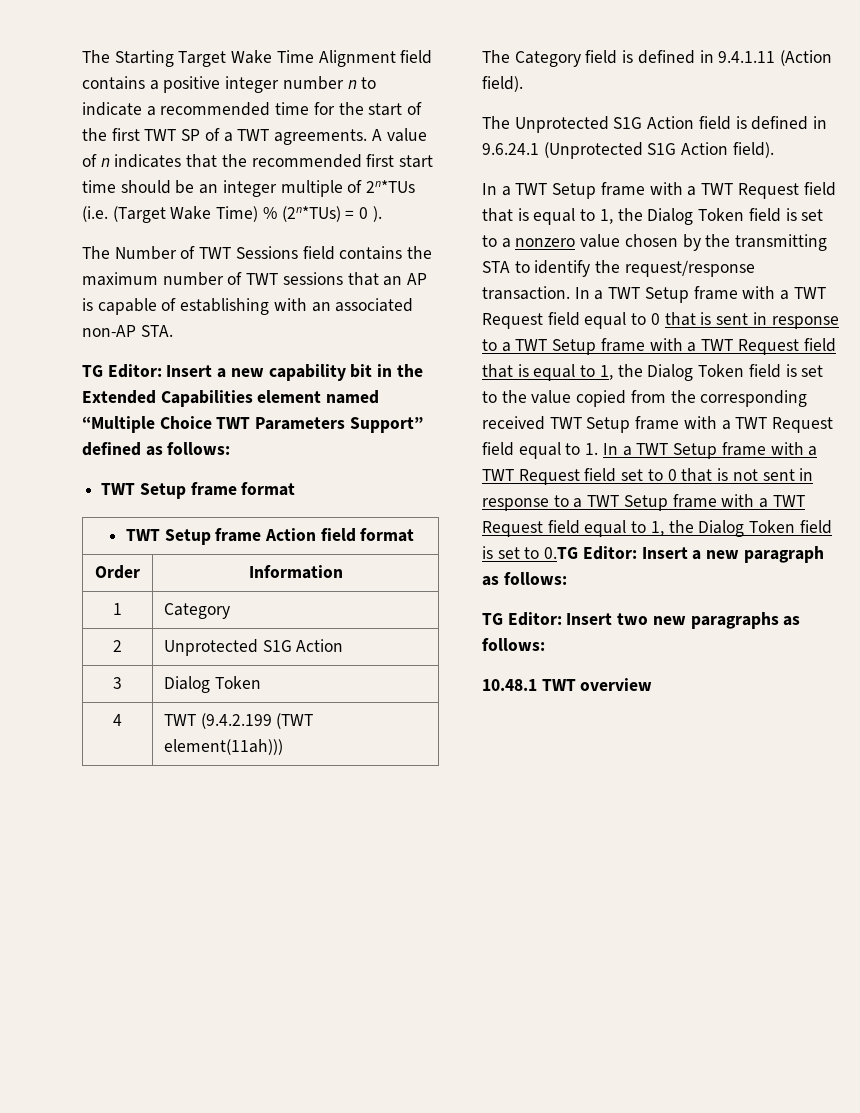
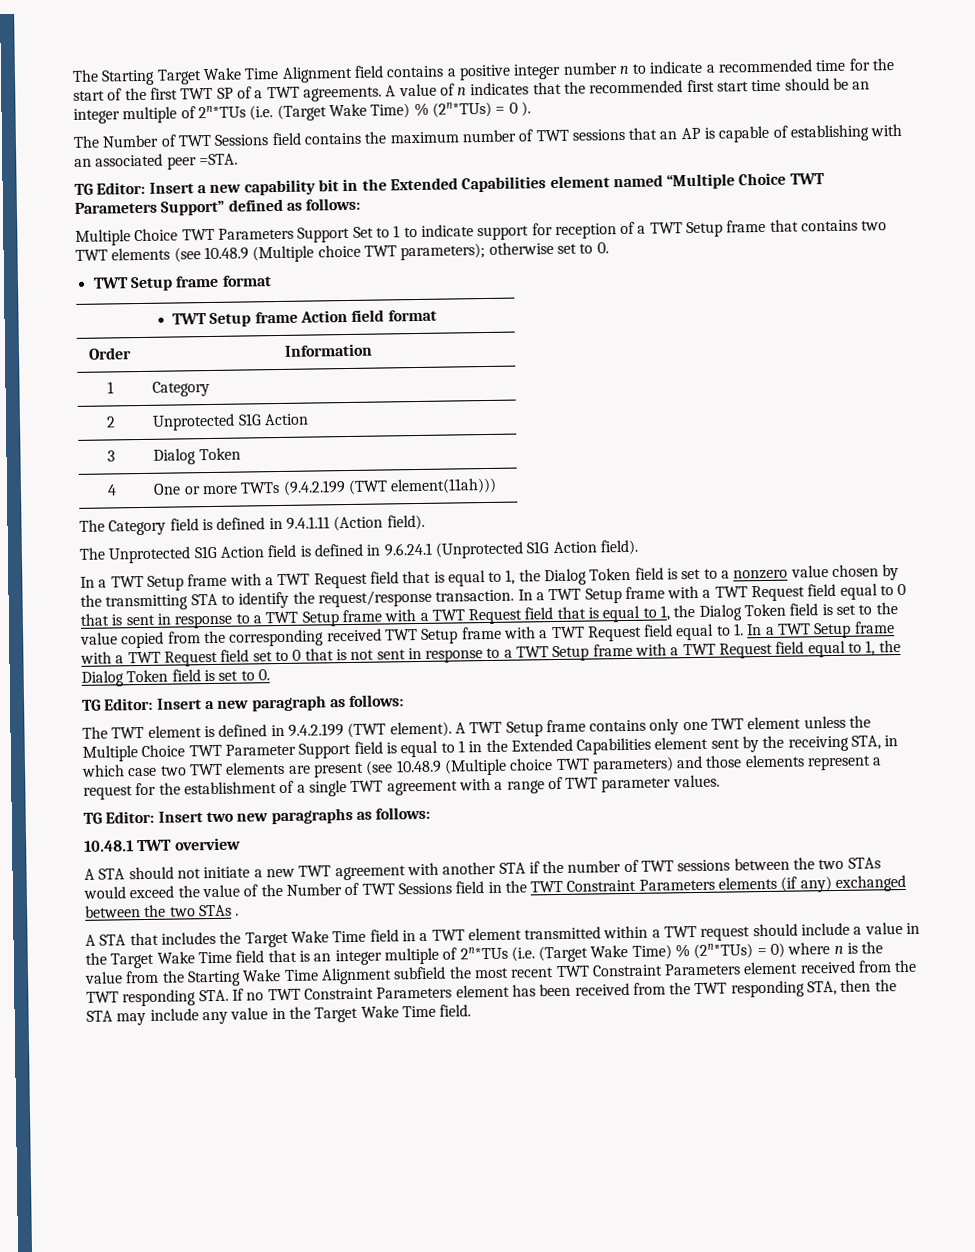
[82,325,173,337] non-AP STA. -> [166,153,238,170] peer =STA.
(231, 448) none -> [75,219,888,246] [75,242,609,263] // Multiple Choice TWT Parameters Support Set to 1 to indicate support for reception of a TWT Setup frame that contains two TWT elements (see 10.48.9 (Multiple choice TWT parameters); otherwise set to 0.
[164,714,197,726] TWT -> [153,481,281,495] One or more TWTs
[544,547,579,559] 0.TG -> [257,669,270,681] [82,699,101,711] 0. // TG
(567, 578) none -> [82,715,872,739] [82,735,899,762] [81,754,883,778] [83,774,720,800] // The TWT element is defined in 9.4.2.199 (TWT element). A TWT Setup frame contains only one TWT element unless the Multiple Choice TWT Parameter Support field is equal to 1 in the Extended Capabilities element sent by the receiving STA, in which case two TWT elements are present (see 10.48.9 (Multiple choice TWT parameters) and those elements represent a request for the establishment of a single TWT agreement with a range of TWT parameter values.
(653, 684) none -> [84,857,881,881] [83,874,907,899] [85,904,240,918] [85,922,921,948] [85,941,884,969] [84,959,918,987] [86,979,897,1007] [86,1004,472,1026] // A STA should not initiate a new TWT agreement with another STA if the number of TWT sessions between the two STAs would exceed the value of the Number of TWT Sessions field in the TWT Constraint Parameters elements (if any) exchanged between the two STAs . // A STA that includes the Target Wake Time field in a TWT element transmitted within a TWT request should include a value in the Target Wake Time field that is an integer multiple of 2n*TUs (i.e. (Target Wake Time) % (2n*TUs) = 0) where n is the value from the Starting Wake Time Alignment subfield the most recent TWT Constraint Parameters element received from the TWT responding STA. If no TWT Constraint Parameters element has been received from the TWT responding STA, then the STA may include any value in the Target Wake Time field.

